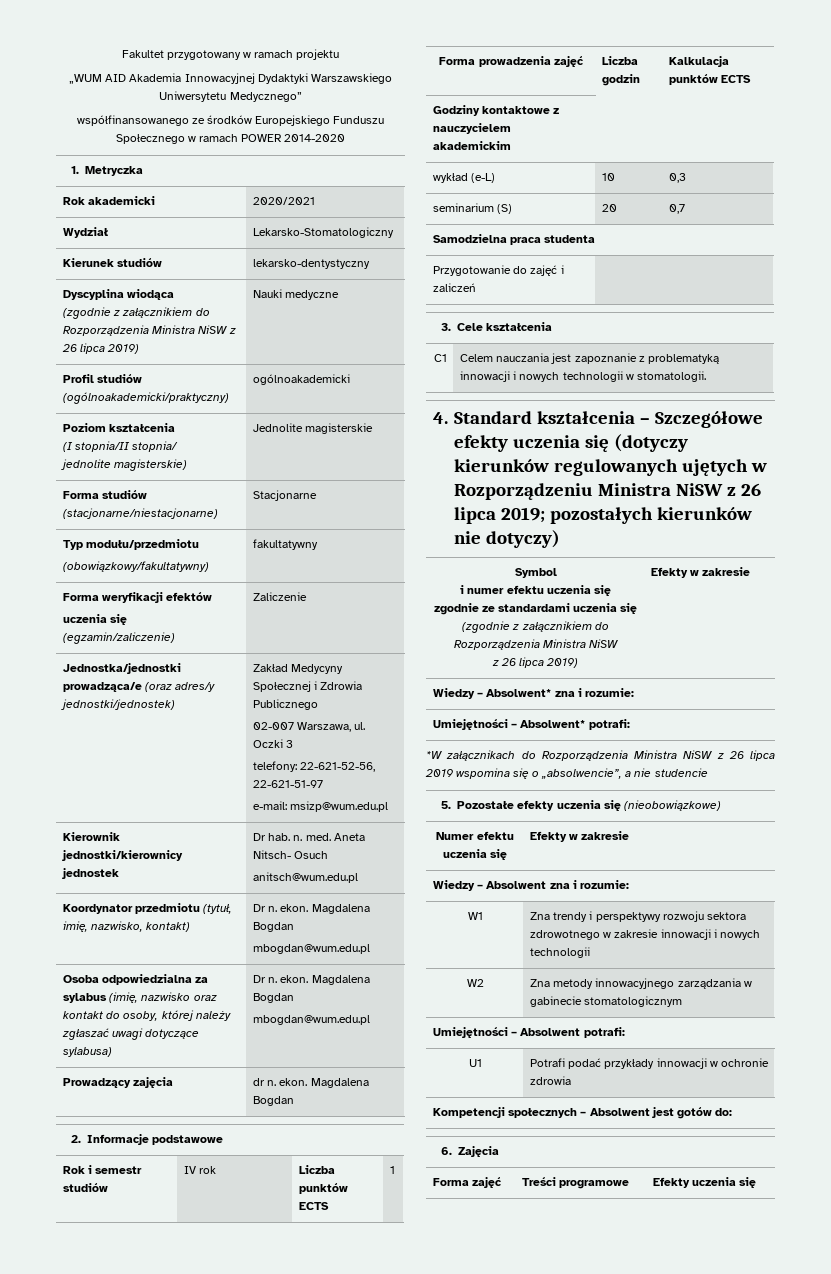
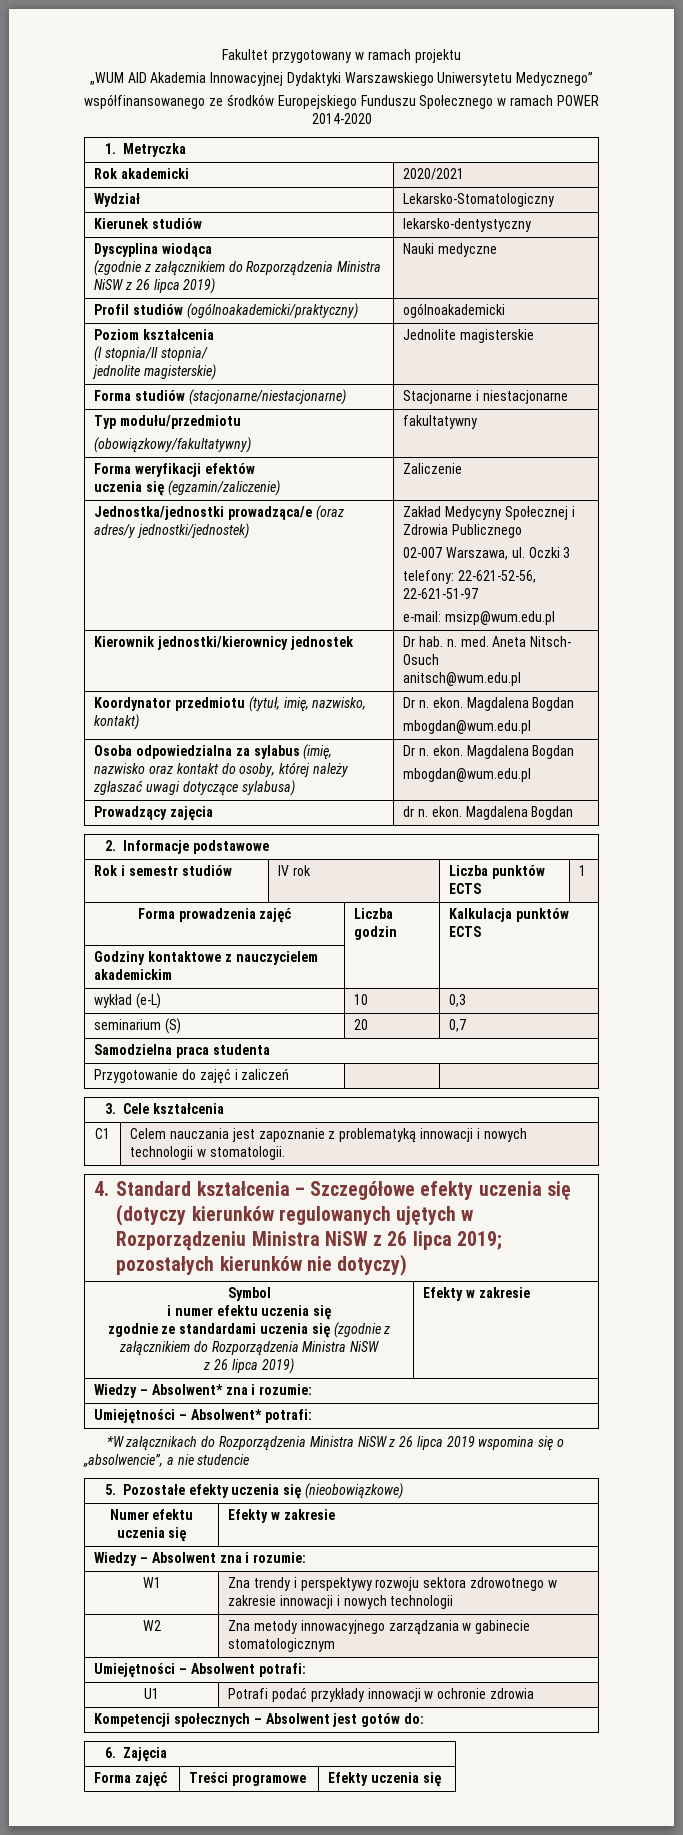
(317, 495) none -> [476,390,568,404] i niestacjonarne

